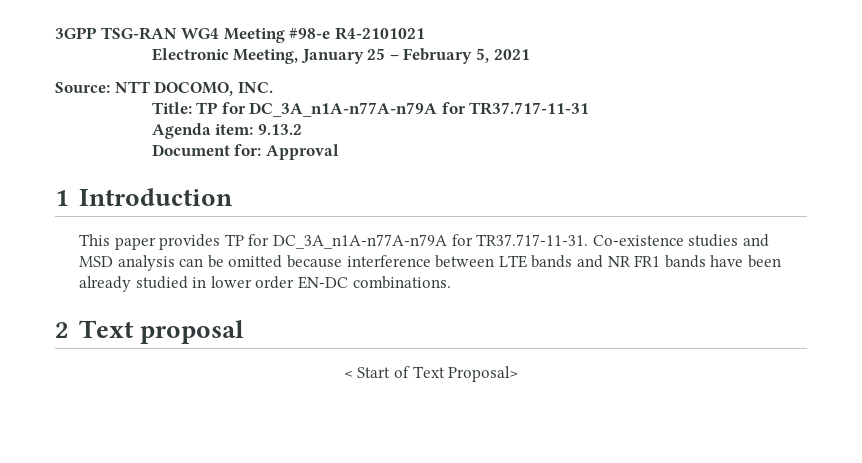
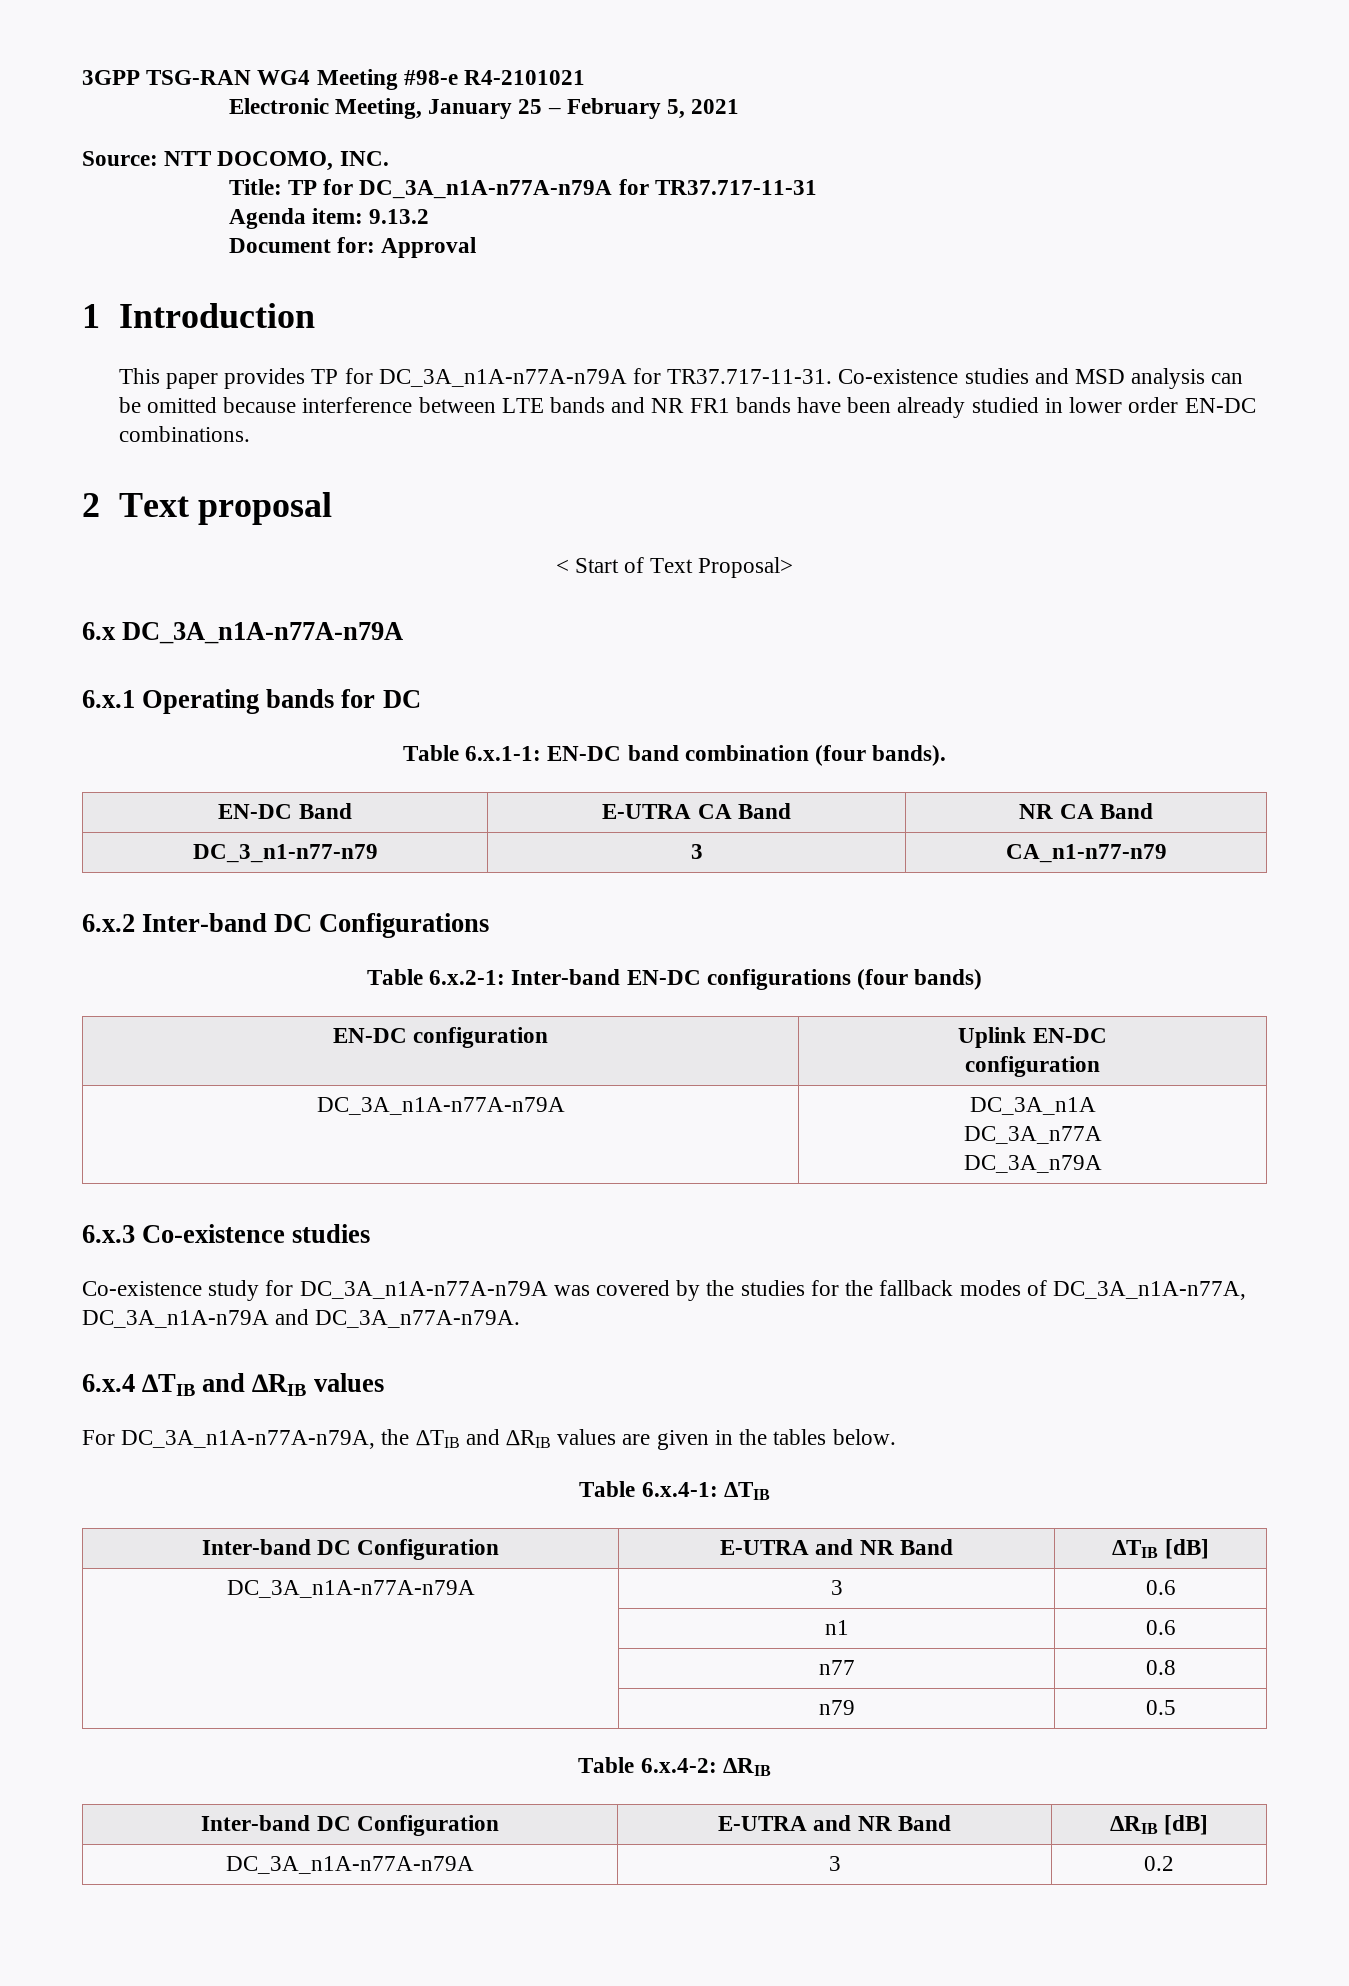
(519, 374) none -> [82,622,404,644] [82,689,421,714] [402,745,947,766] [218,803,352,819] [602,803,791,819] [1019,803,1153,819] [192,844,378,863] [690,844,703,859] [1005,844,1167,863] [82,913,490,938] [366,969,983,990] [332,1027,549,1048] [958,1027,1107,1048] [965,1056,1100,1077] [316,1097,565,1115] [969,1097,1096,1115] [963,1126,1102,1144] [963,1155,1102,1173] [82,1224,371,1243] [82,1280,1246,1301] [82,1309,521,1328] [82,1373,384,1396] [82,1429,896,1450] [579,1481,770,1500] [201,1539,500,1560] [720,1539,953,1555] [1112,1539,1209,1559] [226,1580,475,1598] [830,1580,843,1595] [1145,1580,1176,1595] [824,1620,849,1635] [1145,1620,1176,1635] [818,1660,855,1675] [1145,1660,1176,1675] [818,1700,855,1715] [1145,1700,1176,1715] [578,1757,771,1776] [201,1815,499,1836] [718,1815,951,1831] [1109,1815,1209,1835] [226,1856,474,1874] [828,1856,841,1871] [1144,1856,1174,1871] // 6.x DC_3A_n1A-n77A-n79A // 6.x.1 Operating bands for DC // Table 6.x.1-1: EN-DC band combination (four bands). // EN-DC Band | E-UTRA CA Band | NR CA Band // DC_3_n1-n77-n79 | 3 | CA_n1-n77-n79 // 6.x.2 Inter-band DC Configurations // Table 6.x.2-1: Inter-band EN-DC configurations (four bands) // EN-DC configuration | Uplink EN-DC // configuration // DC_3A_n1A-n77A-n79A | DC_3A_n1A // DC_3A_n77A // DC_3A_n79A // 6.x.3 Co-existence studies // Co-existence study for DC_3A_n1A-n77A-n79A was covered by the studies for the fallback modes of DC_3A_n1A-n77A, DC_3A_n1A-n79A and DC_3A_n77A-n79A. // 6.x.4 ∆TIB and ∆RIB values // For DC_3A_n1A-n77A-n79A, the ∆TIB and ∆RIB values are given in the tables below. // Table 6.x.4-1: ΔTIB // Inter-band DC Configuration | E-UTRA and NR Band | ΔTIB [dB] // DC_3A_n1A-n77A-n79A | 3 | 0.6 // | n1 | 0.6 // | n77 | 0.8 // | n79 | 0.5 // Table 6.x.4-2: ΔRIB // Inter-band DC Configuration | E-UTRA and NR Band | ΔRIB [dB] // DC_3A_n1A-n77A-n79A | 3 | 0.2

